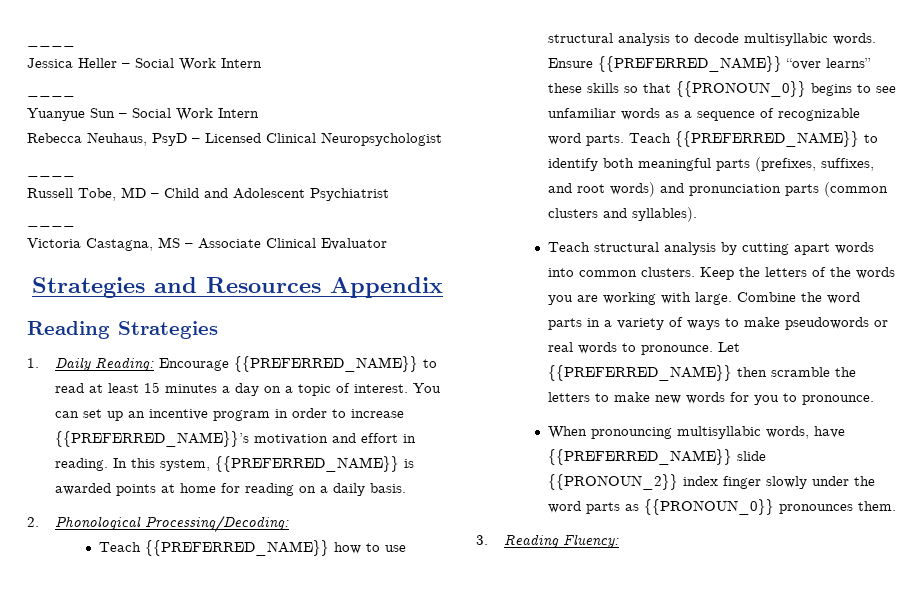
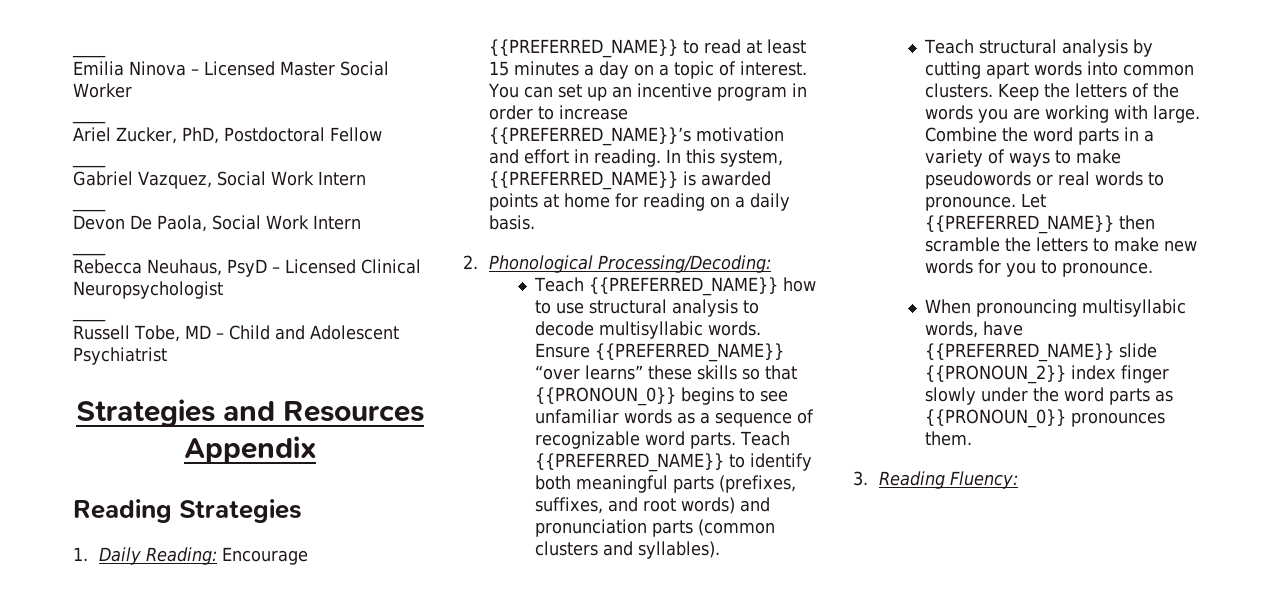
[27,43,75,47] [27,58,262,71] [27,93,75,97] [27,108,259,121] ____ // Jessica Heller – Social Work Intern // ____ // Yuanyue Sun – Social Work Intern -> [72,53,106,58] [73,61,389,76] [73,83,132,98] [72,119,106,124] [73,127,382,144] [72,163,106,168] [73,171,366,189] [72,207,106,212] [73,215,361,232] [72,251,106,256] ____ // Emilia Ninova – Licensed Master Social Worker // ____ // Ariel Zucker, PhD, Postdoctoral Fellow // ____ // Gabriel Vazquez, Social Work Intern // ____ // Devon De Paola, Social Work Intern // ____
[27,223,75,227] [27,237,387,251] // ____ // Victoria Castagna, MS – Associate Clinical Evaluator -> (167, 356) none

